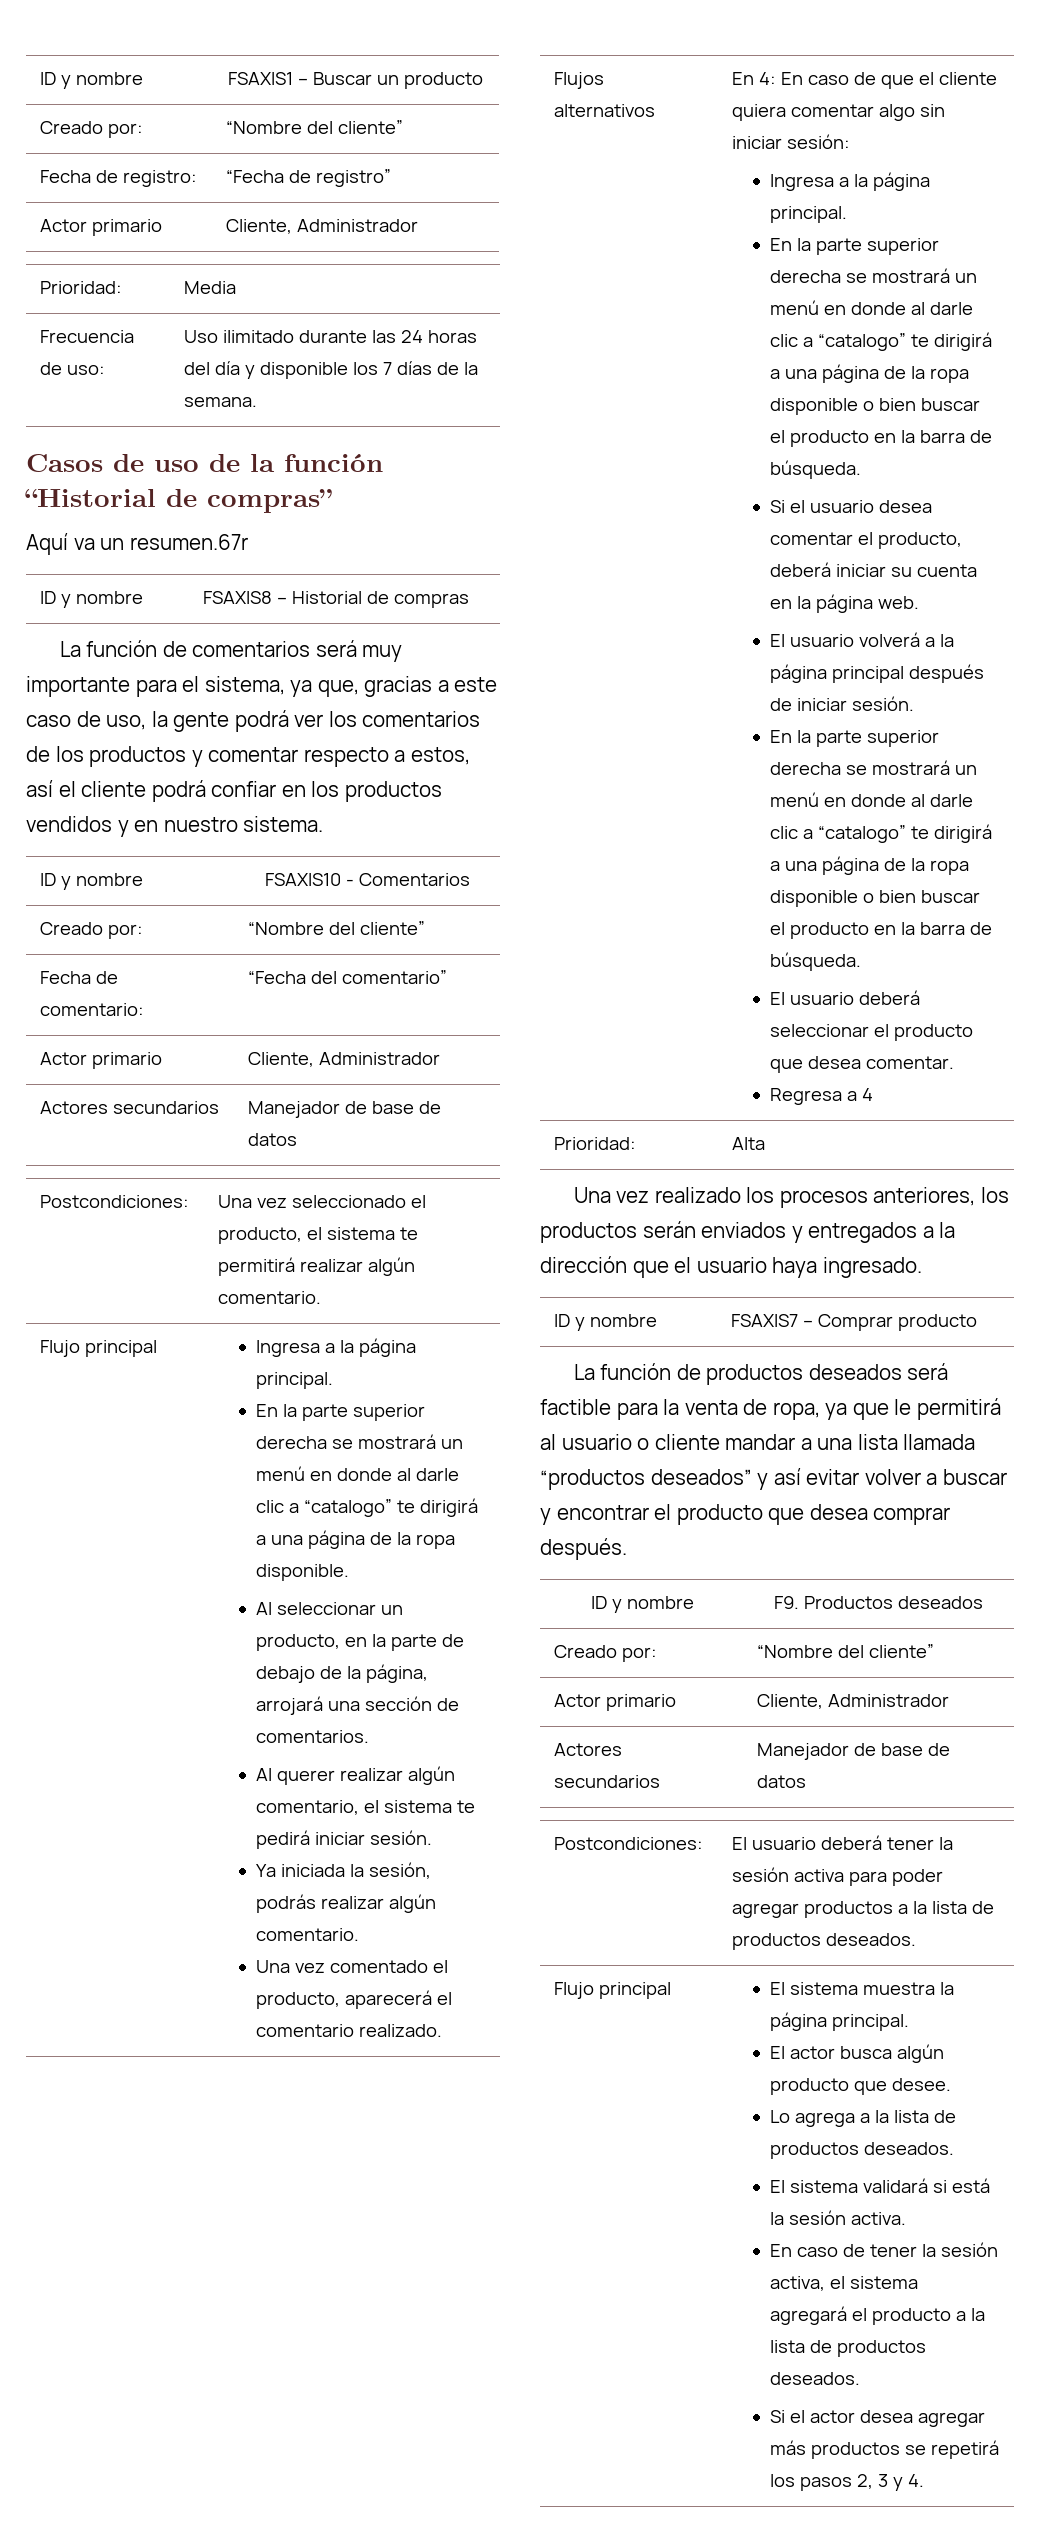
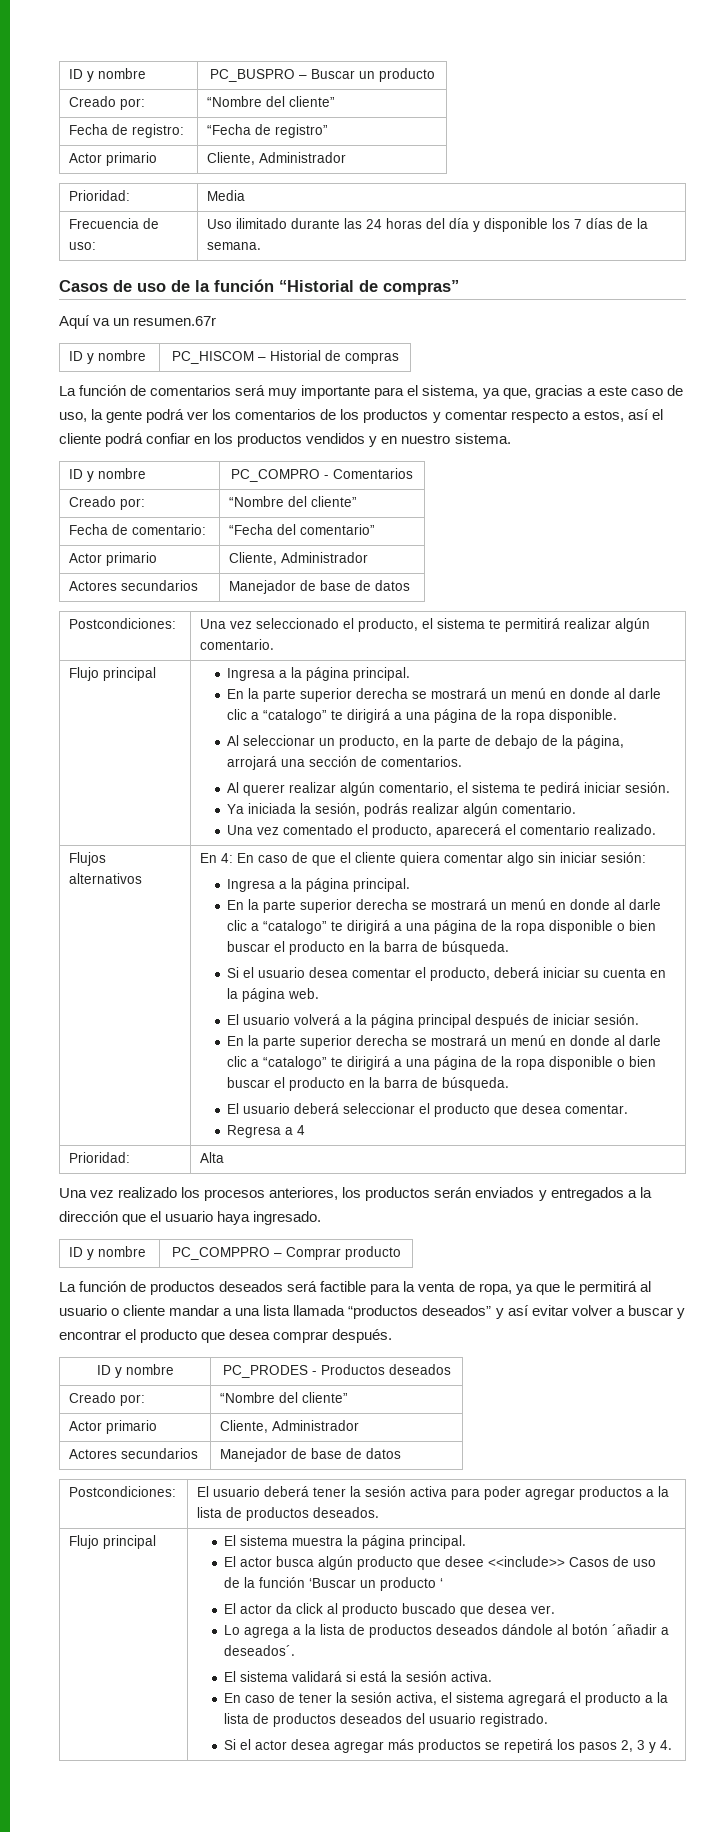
[40,72,144,89] [228,72,294,85] ID y nombre | FSAXIS1 -> [69,68,147,82] [209,69,295,82] ID y nombre | PC_BUSPRO
[203,591,273,604] FSAXIS8 -> [171,351,254,364] PC_HISCOM
[264,873,341,886] FSAXIS10 -> [231,469,320,482] PC_COMPRO
[731,1314,799,1327] FSAXIS7 -> [171,1247,270,1260] PC_COMPPRO
[774,1596,800,1609] F9. -> [222,1365,317,1378] PC_PRODES -
[891,2078,951,2091] desee. -> [445,1556,657,1567] [224,1577,444,1591] [224,1603,556,1617] desee <<include>> Casos de uso de la función ‘Buscar un producto ‘ // El actor da click al producto buscado que desea ver.
[863,2142,954,2155] deseados. -> [436,1624,670,1635] [224,1645,296,1656] deseados dándole al botón ´añadir a deseados´.
[769,2372,860,2385] deseados. -> [340,1713,549,1727] deseados del usuario registrado.

